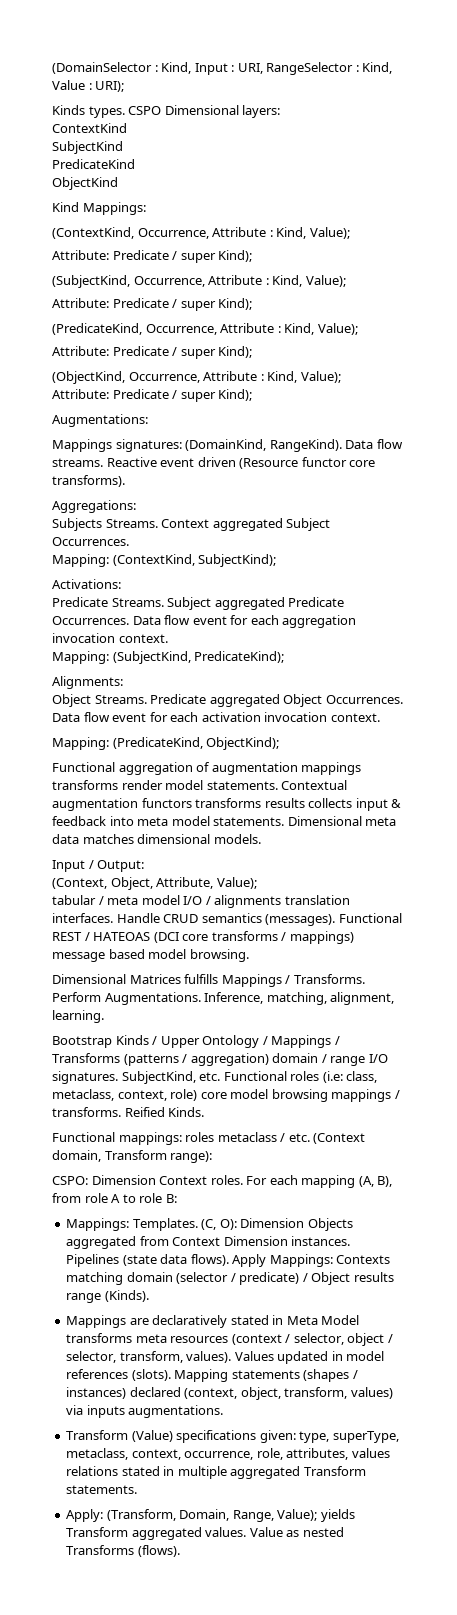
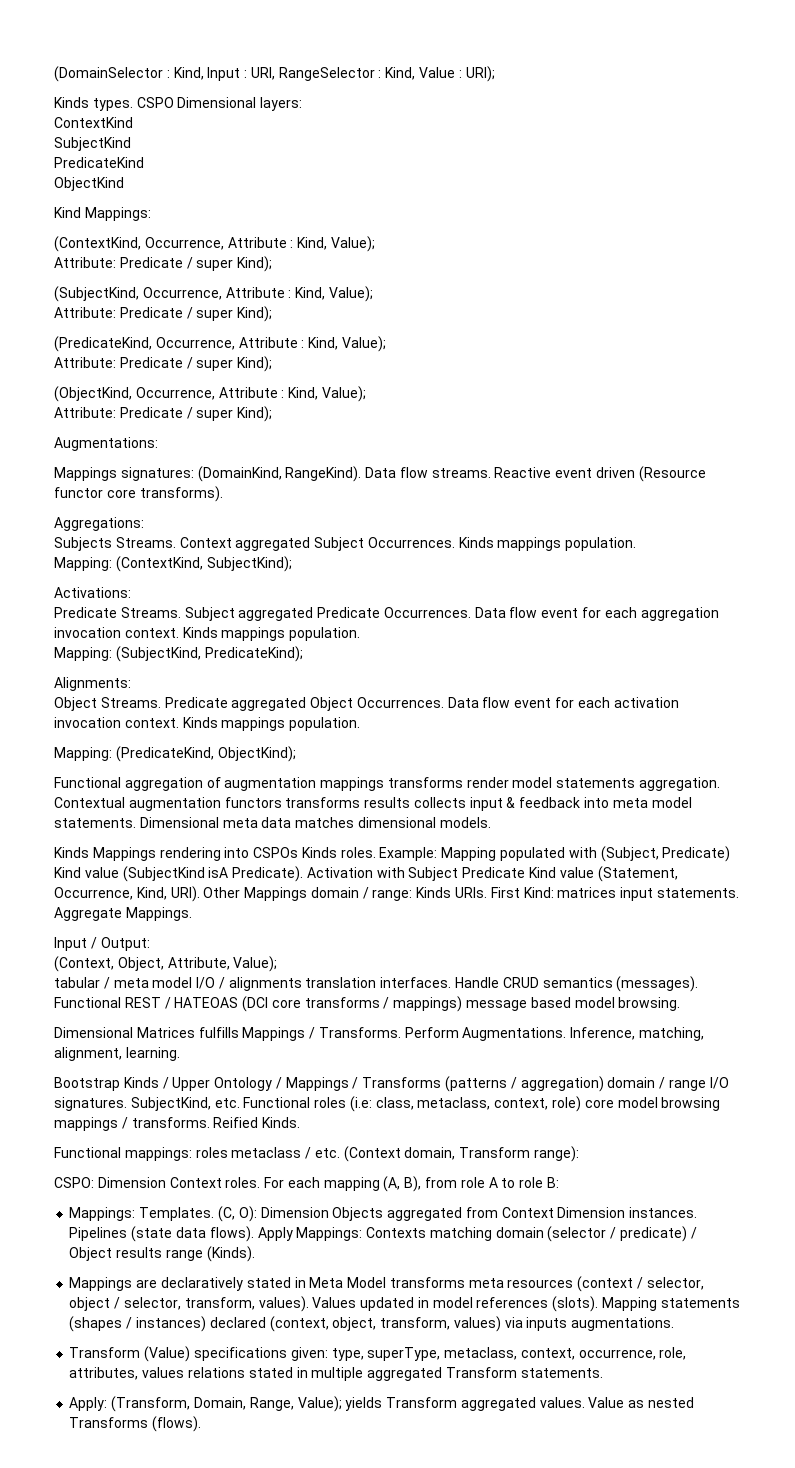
(129, 541) none -> [458,537,637,551] Kinds mappings population.
(168, 638) none -> [182,627,361,641] Kinds mappings population.
(380, 717) none -> [182,717,361,731] Kinds mappings population.
[206,781,278,790] statements. -> [556,777,721,791] statements aggregation.
(261, 839) none -> [54,846,731,862] [54,866,678,882] [54,886,739,902] [54,907,192,921] // Kinds Mappings rendering into CSPOs Kinds roles. Example: Mapping populated with (Subject, Predicate) Kind value (SubjectKind isA Predicate). Activation with Subject Predicate Kind value (Statement, Occurrence, Kind, URI). Other Mappings domain / range: Kinds URIs. First Kind: matrices input statements. Aggregate Mappings.

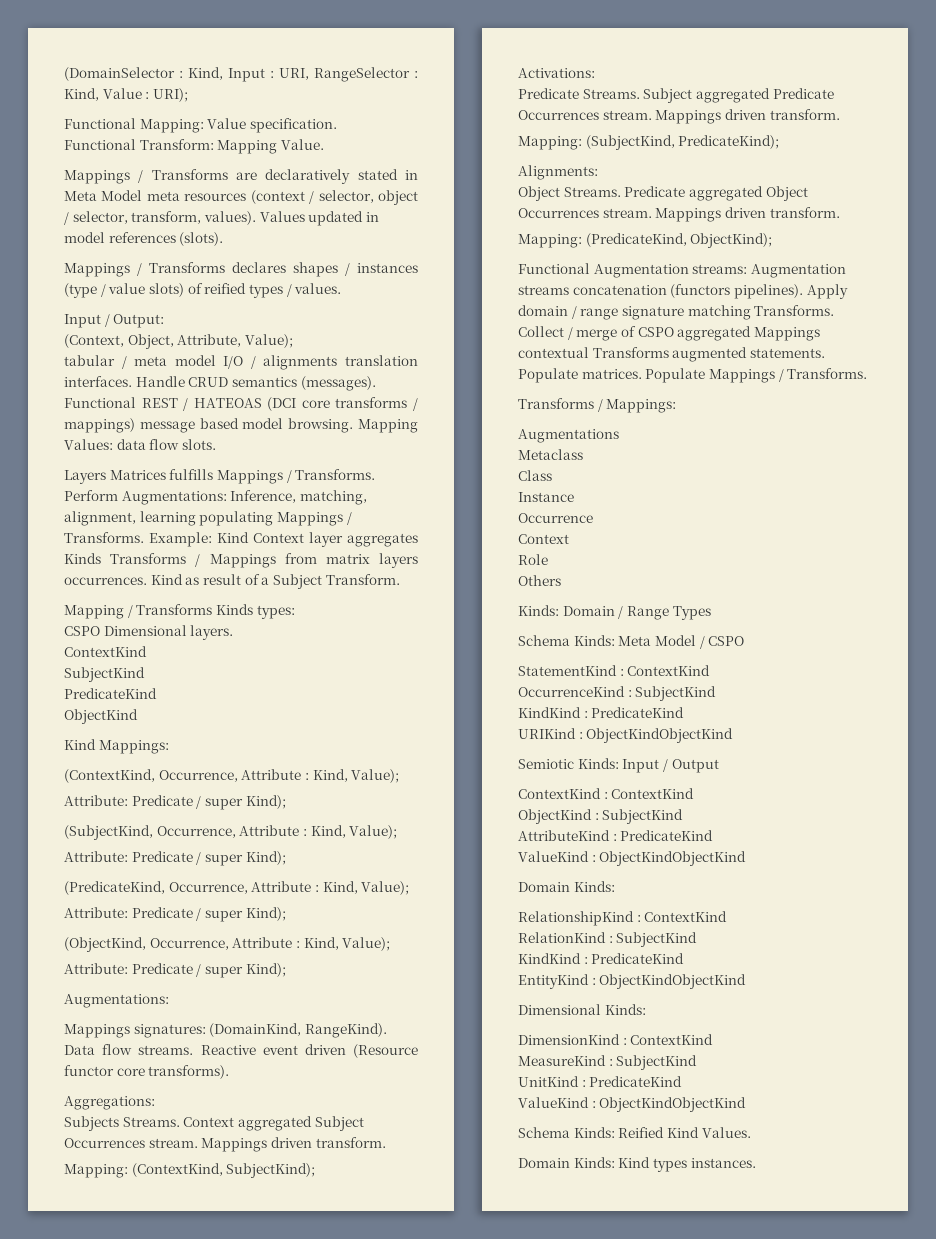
[54,97,133,111] Kinds types. -> [64,118,337,133] [64,139,324,154] [64,169,418,184] [64,190,419,205] [64,211,379,226] [64,232,224,246] [64,262,418,277] [64,283,342,298] [64,314,165,328] [64,334,293,349] [64,355,418,370] [64,376,376,391] [64,397,418,411] [64,418,418,433] [64,439,216,450] [64,469,376,484] [64,490,367,505] [64,511,352,526] [64,532,418,547] [64,553,418,568] [64,574,400,589] [64,604,295,619] Functional Mapping: Value specification. // Functional Transform: Mapping Value. // Mappings / Transforms are declaratively stated in Meta Model meta resources (context / selector, object / selector, transform, values). Values updated in model references (slots). // Mappings / Transforms declares shapes / instances (type / value slots) of reified types / values. // Input / Output: // (Context, Object, Attribute, Value); // tabular / meta model I/O / alignments translation interfaces. Handle CRUD semantics (messages). Functional REST / HATEOAS (DCI core transforms / mappings) message based model browsing. Mapping Values: data flow slots. // Layers Matrices fulfills Mappings / Transforms. Perform Augmentations: Inference, matching, alignment, learning populating Mappings / Transforms. Example: Kind Context layer aggregates Kinds Transforms / Mappings from matrix layers occurrences. Kind as result of a Subject Transform. // Mapping / Transforms Kinds types: //
[260,97,303,111] layers: -> [190,625,234,640] layers.
[367,537,637,551] Occurrences. Kinds mappings population. -> [64,1137,386,1152] Occurrences stream. Mappings driven transform.
[383,607,719,621] [54,627,361,641] Occurrences. Data flow event for each aggregation invocation context. Kinds mappings population. -> [518,109,840,124] Occurrences stream. Mappings driven transform.
[356,697,679,708] [54,717,361,731] [54,746,296,762] [54,777,721,791] [54,797,692,811] [54,817,491,828] [54,846,731,862] [54,866,678,882] [54,886,739,902] [54,907,192,921] [54,937,150,951] [54,956,278,972] [54,976,699,992] [54,996,681,1012] [54,1027,705,1041] [54,1047,180,1061] [54,1076,729,1092] [54,1096,721,1112] [54,1117,301,1131] [54,1146,580,1162] [54,1176,559,1192] [69,1206,698,1222] [69,1226,697,1242] [69,1246,255,1262] [69,1276,704,1292] [69,1296,740,1312] [69,1316,675,1332] [69,1346,687,1362] [69,1367,603,1381] [69,1396,694,1412] [69,1416,202,1432] Occurrences. Data flow event for each activation invocation context. Kinds mappings population. // Mapping: (PredicateKind, ObjectKind); // Functional aggregation of augmentation mappings transforms render model statements aggregation. Contextual augmentation functors transforms results collects input & feedback into meta model statements. Dimensional meta data matches dimensional models. // Kinds Mappings rendering into CSPOs Kinds roles. Example: Mapping populated with (Subject, Predicate) Kind value (SubjectKind isA Predicate). Activation with Subject Predicate Kind value (Statement, Occurrence, Kind, URI). Other Mappings domain / range: Kinds URIs. First Kind: matrices input statements. Aggregate Mappings. // Input / Output: // (Context, Object, Attribute, Value); // tabular / meta model I/O / alignments translation interfaces. Handle CRUD semantics (messages). Functional REST / HATEOAS (DCI core transforms / mappings) message based model browsing. // Dimensional Matrices fulfills Mappings / Transforms. Perform Augmentations. Inference, matching, alignment, learning. // Bootstrap Kinds / Upper Ontology / Mappings / Transforms (patterns / aggregation) domain / range I/O signatures. SubjectKind, etc. Functional roles (i.e: class, metaclass, context, role) core model browsing mappings / transforms. Reified Kinds. // Functional mappings: roles metaclass / etc. (Context domain, Transform range): // CSPO: Dimension Context roles. For each mapping (A, B), from role A to role B: // Mappings: Templates. (C, O): Dimension Objects aggregated from Context Dimension instances. Pipelines (state data flows). Apply Mappings: Contexts matching domain (selector / predicate) / Object results range (Kinds). // Mappings are declaratively stated in Meta Model transforms meta resources (context / selector, object / selector, transform, values). Values updated in model references (slots). Mapping statements (shapes / instances) declared (context, object, transform, values) via inputs augmentations. // Transform (Value) specifications given: type, superType, metaclass, context, occurrence, role, attributes, values relations stated in multiple aggregated Transform statements. // Apply: (Transform, Domain, Range, Value); yields Transform aggregated values. Value as nested Transforms (flows). -> [518,207,840,222] [518,233,773,248] [518,263,846,278] [518,284,848,299] [518,305,835,320] [518,326,820,341] [518,347,825,362] [518,368,868,383] [518,398,677,413] [518,429,619,443] [518,449,583,460] [518,470,552,481] [518,492,574,502] [518,513,593,523] [518,534,569,544] [518,554,548,565] [518,575,561,586] [518,605,711,620] [518,635,745,649] [518,665,711,676] [518,686,717,701] [518,707,685,718] [518,728,734,743] [518,758,719,773] [518,788,695,799] [518,809,684,824] [518,830,714,841] [518,851,747,866] [518,881,615,892] [518,911,728,926] [518,932,698,947] [518,953,685,964] [518,974,747,989] [518,1004,646,1015] [518,1034,714,1045] [518,1055,698,1070] [518,1076,683,1087] [518,1097,747,1112] [518,1127,751,1138] [518,1157,756,1172] Occurrences stream. Mappings driven transform. // Mapping: (PredicateKind, ObjectKind); // Functional Augmentation streams: Augmentation streams concatenation (functors pipelines). Apply domain / range signature matching Transforms. Collect / merge of CSPO aggregated Mappings contextual Transforms augmented statements. Populate matrices. Populate Mappings / Transforms. // Transforms / Mappings: // Augmentations // Metaclass // Class // Instance // Occurrence // Context // Role // Others // Kinds: Domain / Range Types // Schema Kinds: Meta Model / CSPO // StatementKind : ContextKind // OccurrenceKind : SubjectKind // KindKind : PredicateKind // URIKind : ObjectKindObjectKind // Semiotic Kinds: Input / Output // ContextKind : ContextKind // ObjectKind : SubjectKind // AttributeKind : PredicateKind // ValueKind : ObjectKindObjectKind // Domain Kinds: // RelationshipKind : ContextKind // RelationKind : SubjectKind // KindKind : PredicateKind // EntityKind : ObjectKindObjectKind // Dimensional Kinds: // DimensionKind : ContextKind // MeasureKind : SubjectKind // UnitKind : PredicateKind // ValueKind : ObjectKindObjectKind // Schema Kinds: Reified Kind Values. // Domain Kinds: Kind types instances.

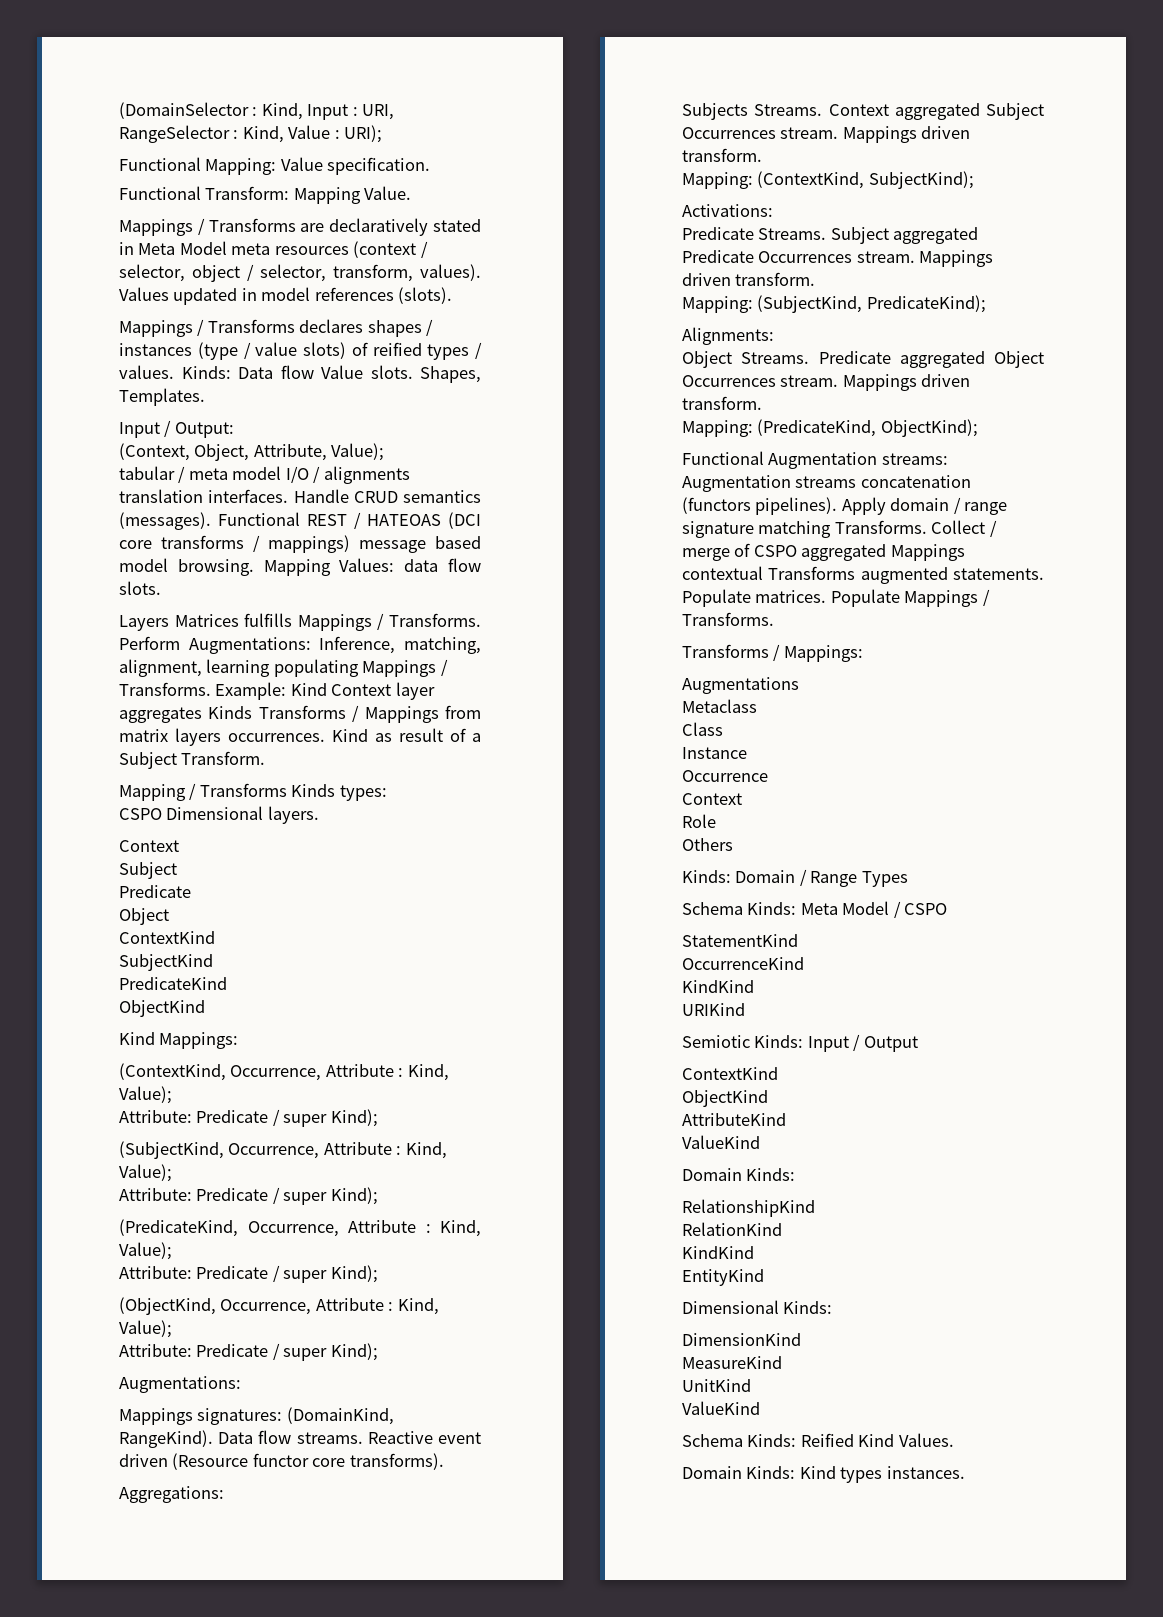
(342, 288) none -> [181,365,481,383] [119,388,205,406] Kinds: Data flow Value slots. Shapes, Templates.
(234, 632) none -> [119,840,179,852] [119,862,177,879] [119,885,191,898] [119,908,169,925] // Context // Subject // Predicate // Object
[619,665,711,676] : ContextKind -> (798, 940) none
[627,686,717,701] [518,707,685,718] : SubjectKind // KindKind : PredicateKind -> [682,980,754,993] // KindKind
[578,728,734,743] : ObjectKindObjectKind -> (745, 1009) none
[603,788,695,799] [518,809,684,824] : ContextKind // ObjectKind : SubjectKind -> [682,1090,768,1107] // ObjectKind
[612,830,714,841] [518,851,747,866] : PredicateKind // ValueKind : ObjectKindObjectKind -> [682,1135,760,1149] // ValueKind
[636,911,728,922] : ContextKind -> (815, 1208) none
[608,932,698,947] [518,953,685,964] : SubjectKind // KindKind : PredicateKind -> [682,1246,754,1259] // KindKind
[591,974,747,989] : ObjectKindObjectKind -> (764, 1277) none
[622,1034,714,1045] : ContextKind -> (801, 1339) none
[608,1055,698,1070] : SubjectKind -> (782, 1362) none
[581,1076,683,1087] [518,1097,747,1112] : PredicateKind // ValueKind : ObjectKindObjectKind -> [682,1401,760,1415] // ValueKind

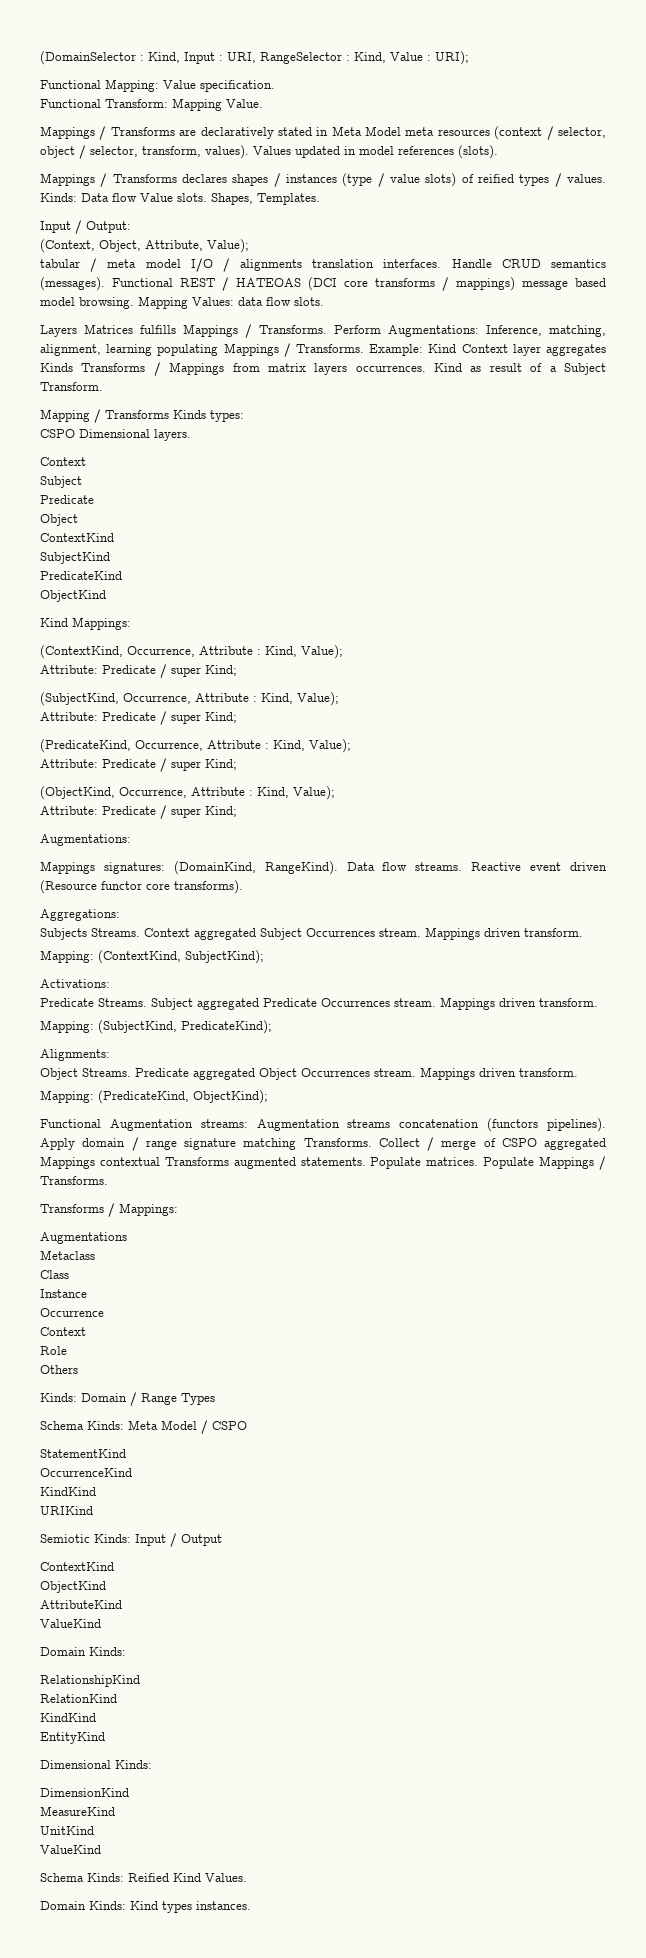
[330,1109,378,1127] Kind); -> [205,665,237,676] Kind;
[330,1187,378,1205] Kind); -> [205,712,237,723] Kind;
[330,1265,378,1283] Kind); -> [205,759,237,770] Kind;
[330,1343,378,1361] Kind); -> [205,806,237,817] Kind;

